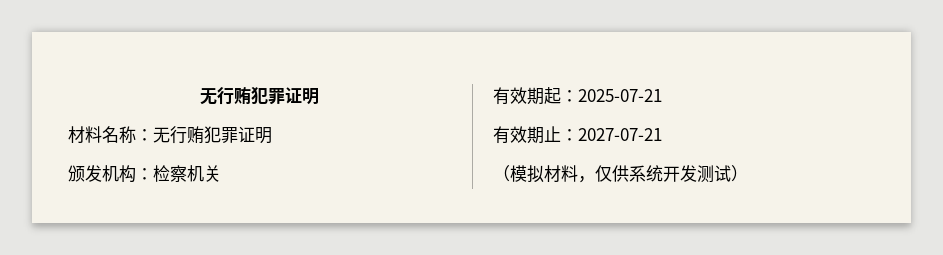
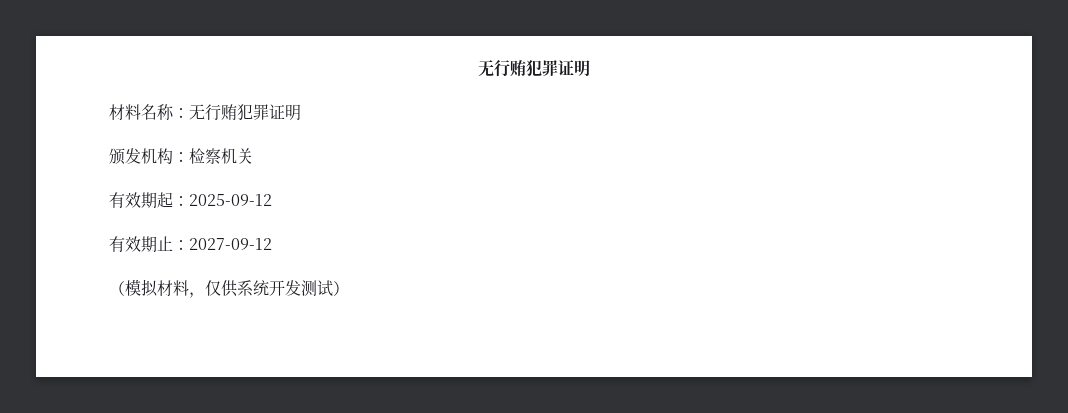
[578,89,662,102] 2025-07-21 -> [189,194,272,206] 2025-09-12
[578,128,662,141] 2027-07-21 -> [189,238,272,250] 2027-09-12

